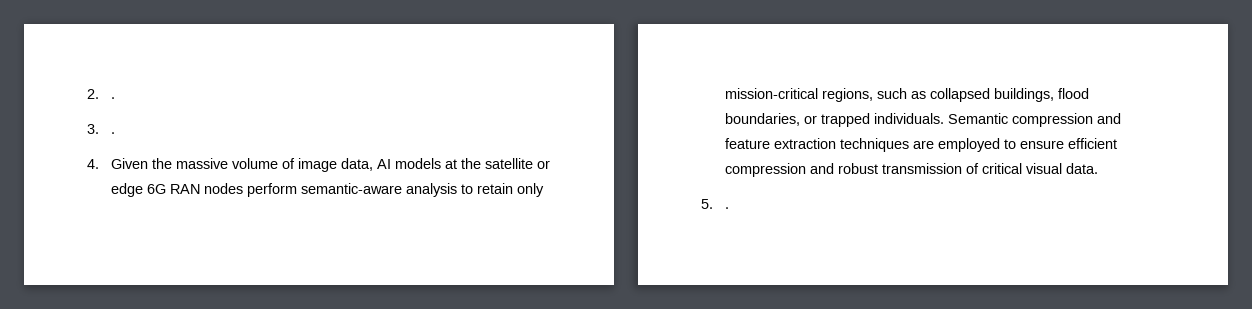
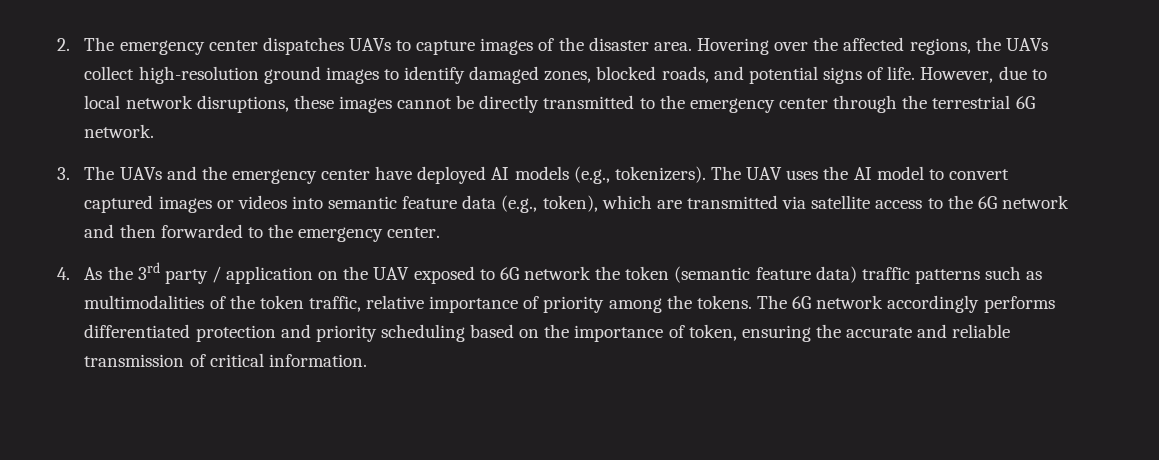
[110,97,115,99] [87,124,115,134] [87,158,550,172] [110,183,544,197] [724,88,1089,102] [724,113,1121,127] [724,138,1117,152] [724,163,1098,177] [701,199,729,209] . // 3. . // 4. Given the massive volume of image data, AI models at the satellite or edge 6G RAN nodes perform semantic-aware analysis to retain only mission-critical regions, such as collapsed buildings, flood boundaries, or trapped individuals. Semantic compression and feature extraction techniques are employed to ensure efficient compression and robust transmission of critical visual data. // 5. . -> [84,37,1048,55] [84,66,1047,84] [84,95,1035,113] [84,124,155,138] [57,166,1009,184] [84,195,1069,213] [84,224,441,242] [57,262,1043,284] [84,295,1055,313] [84,324,1011,342] [84,353,367,367] The emergency center dispatches UAVs to capture images of the disaster area. Hovering over the affected regions, the UAVs collect high-resolution ground images to identify damaged zones, blocked roads, and potential signs of life. However, due to local network disruptions, these images cannot be directly transmitted to the emergency center through the terrestrial 6G network. // 3. The UAVs and the emergency center have deployed AI models (e.g., tokenizers). The UAV uses the AI model to convert captured images or videos into semantic feature data (e.g., token), which are transmitted via satellite access to the 6G network and then forwarded to the emergency center. // 4. As the 3rd party / application on the UAV exposed to 6G network the token (semantic feature data) traffic patterns such as multimodalities of the token traffic, relative importance of priority among the tokens. The 6G network accordingly performs differentiated protection and priority scheduling based on the importance of token, ensuring the accurate and reliable transmission of critical information.

